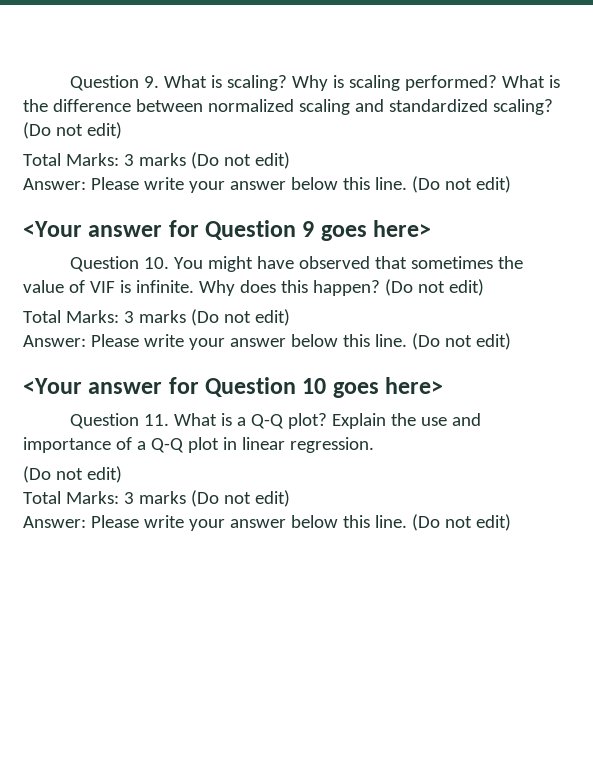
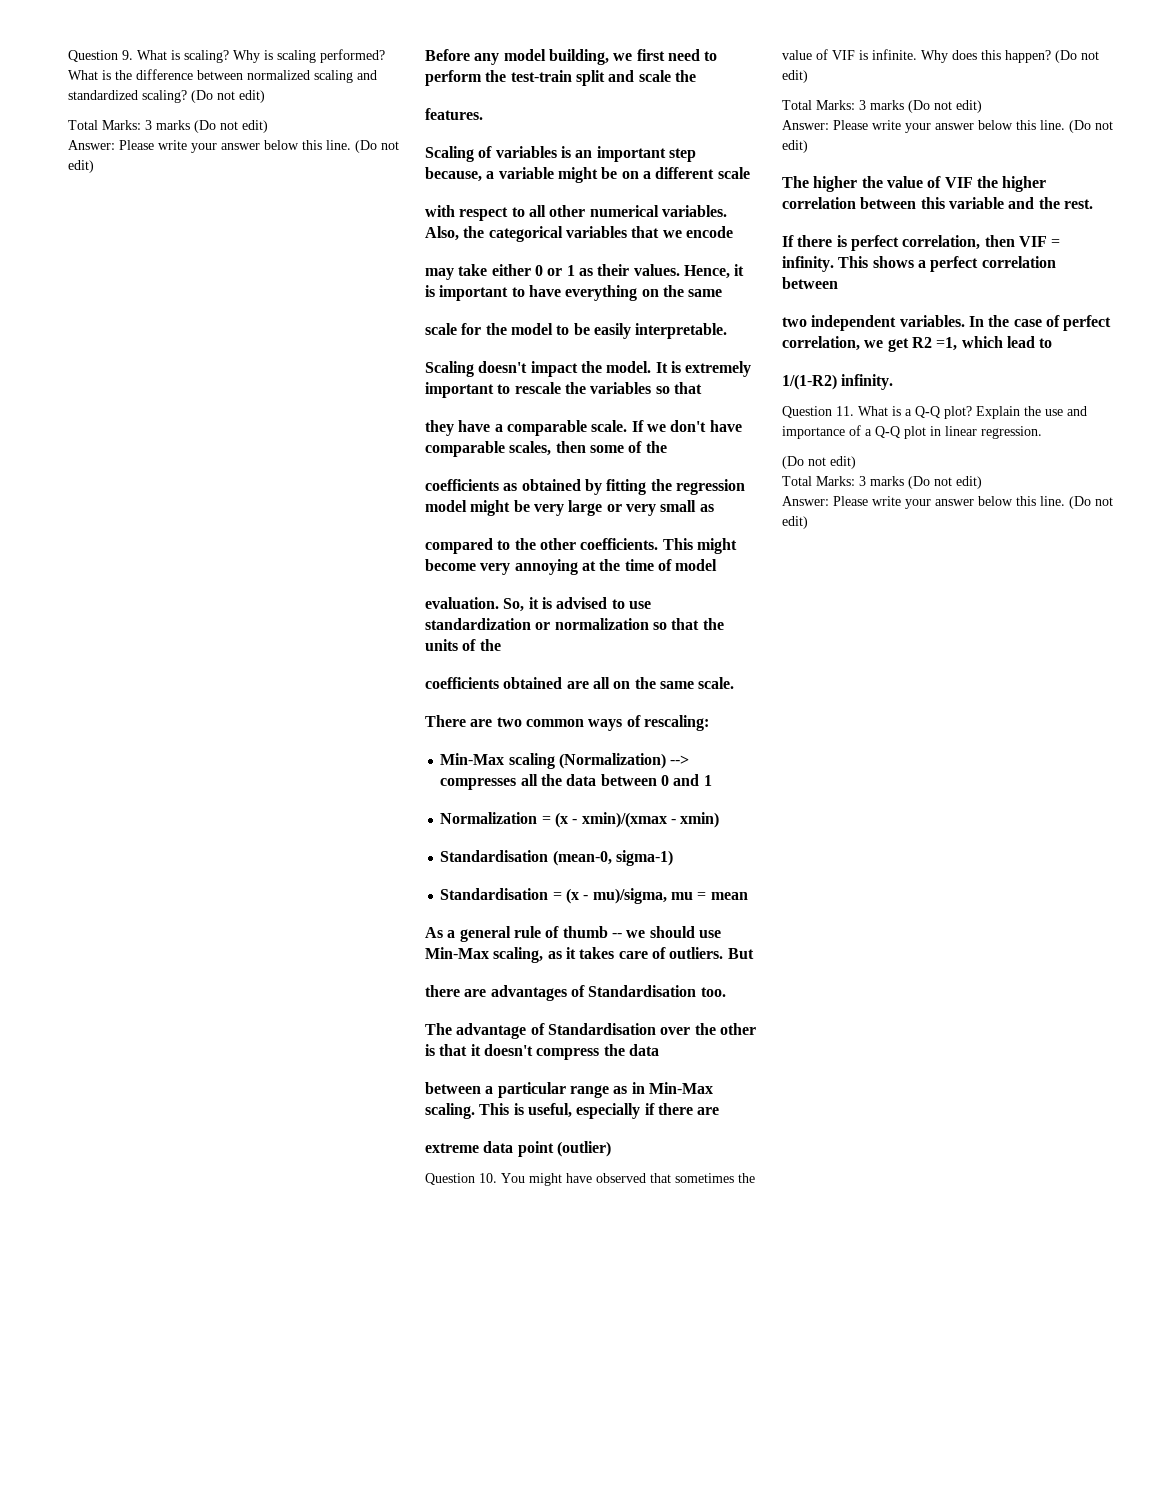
[23,220,432,241] <Your answer for Question 9 goes here> -> [425,49,718,65] [425,70,696,86] [425,108,483,120] [425,146,696,162] [425,167,750,183] [425,205,727,221] [425,226,733,242] [425,264,745,280] [425,285,723,301] [425,323,728,339] [425,361,752,377] [425,382,702,398] [425,420,742,436] [425,441,667,457] [425,479,745,495] [425,500,714,516] [425,538,737,554] [425,559,718,575] [425,597,651,612] [425,618,724,630] [425,639,501,651] [425,677,735,689] [425,715,709,731] [440,753,690,769] [440,774,712,790] [440,812,720,828] [440,850,674,866] [440,888,748,904] [425,926,721,942] [425,947,754,963] [425,985,726,1001] [425,1023,756,1039] [425,1044,659,1060] [425,1082,713,1098] [425,1103,720,1119] [425,1141,611,1157] Before any model building, we first need to perform the test-train split and scale the // features. // Scaling of variables is an important step because, a variable might be on a different scale // with respect to all other numerical variables. Also, the categorical variables that we encode // may take either 0 or 1 as their values. Hence, it is important to have everything on the same // scale for the model to be easily interpretable. // Scaling doesn't impact the model. It is extremely important to rescale the variables so that // they have a comparable scale. If we don't have comparable scales, then some of the // coefficients as obtained by fitting the regression model might be very large or very small as // compared to the other coefficients. This might become very annoying at the time of model // evaluation. So, it is advised to use standardization or normalization so that the units of the // coefficients obtained are all on the same scale. // There are two common ways of rescaling: // Min-Max scaling (Normalization) --> compresses all the data between 0 and 1 // Normalization = (x - xmin)/(xmax - xmin) // Standardisation (mean-0, sigma-1) // Standardisation = (x - mu)/sigma, mu = mean // As a general rule of thumb -- we should use Min-Max scaling, as it takes care of outliers. But // there are advantages of Standardisation too. // The advantage of Standardisation over the other is that it doesn't compress the data // between a particular range as in Min-Max scaling. This is useful, especially if there are // extreme data point (outlier)
[23,377,444,398] <Your answer for Question 10 goes here> -> [782,176,1047,192] [782,197,1093,209] [782,235,1061,251] [782,256,1056,272] [782,277,838,289] [782,315,1112,331] [782,336,1053,352] [782,374,894,390] The higher the value of VIF the higher correlation between this variable and the rest. // If there is perfect correlation, then VIF = infinity. This shows a perfect correlation between // two independent variables. In the case of perfect correlation, we get R2 =1, which lead to // 1/(1-R2) infinity.

